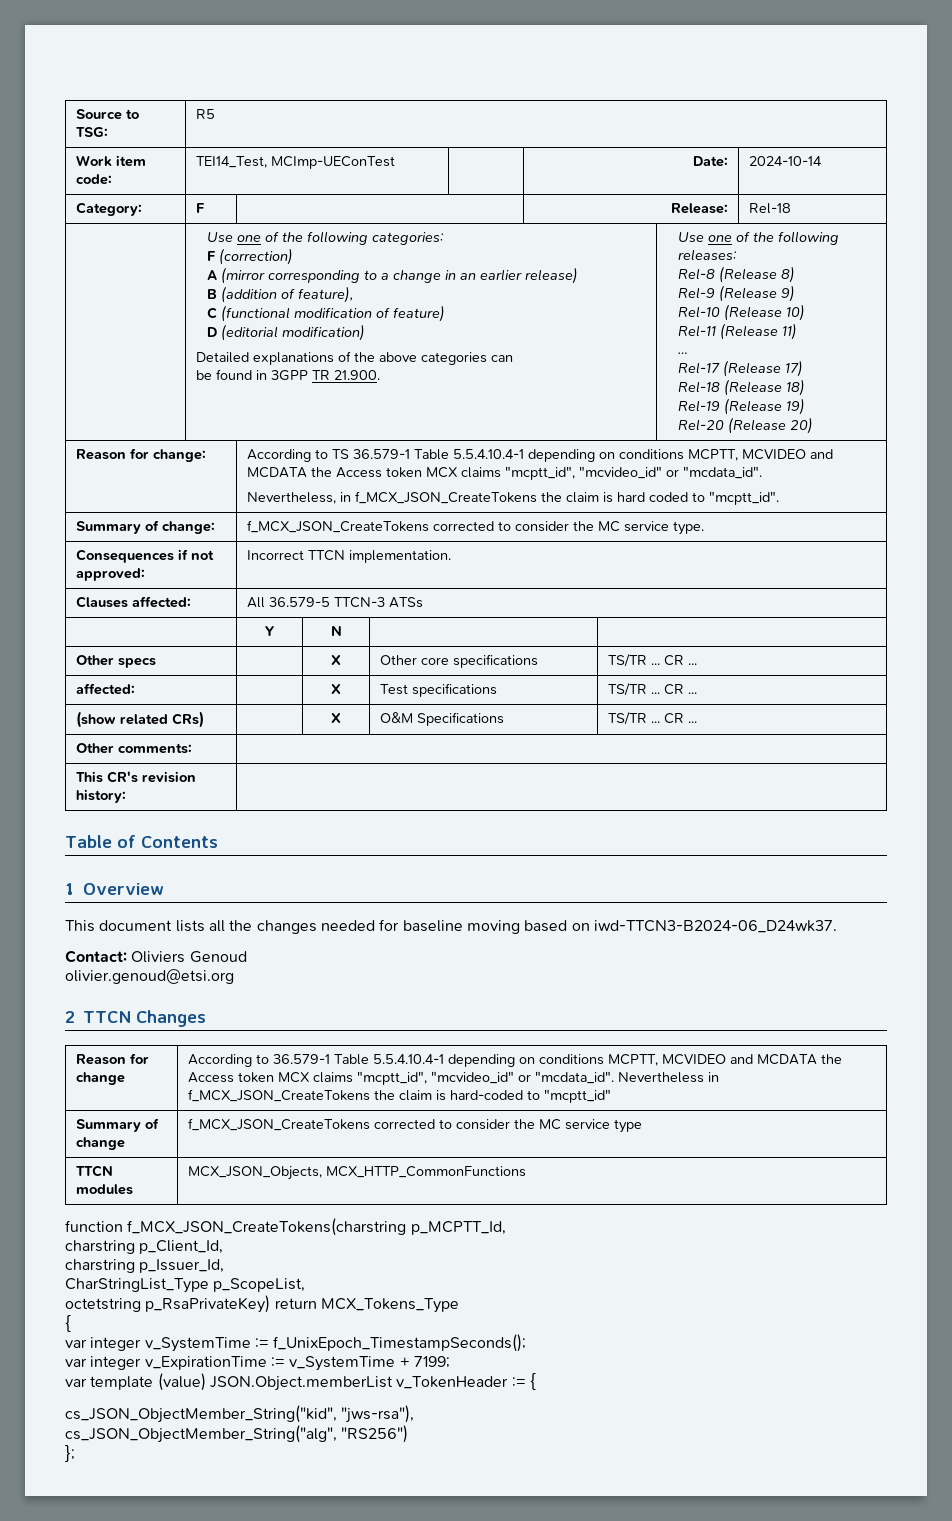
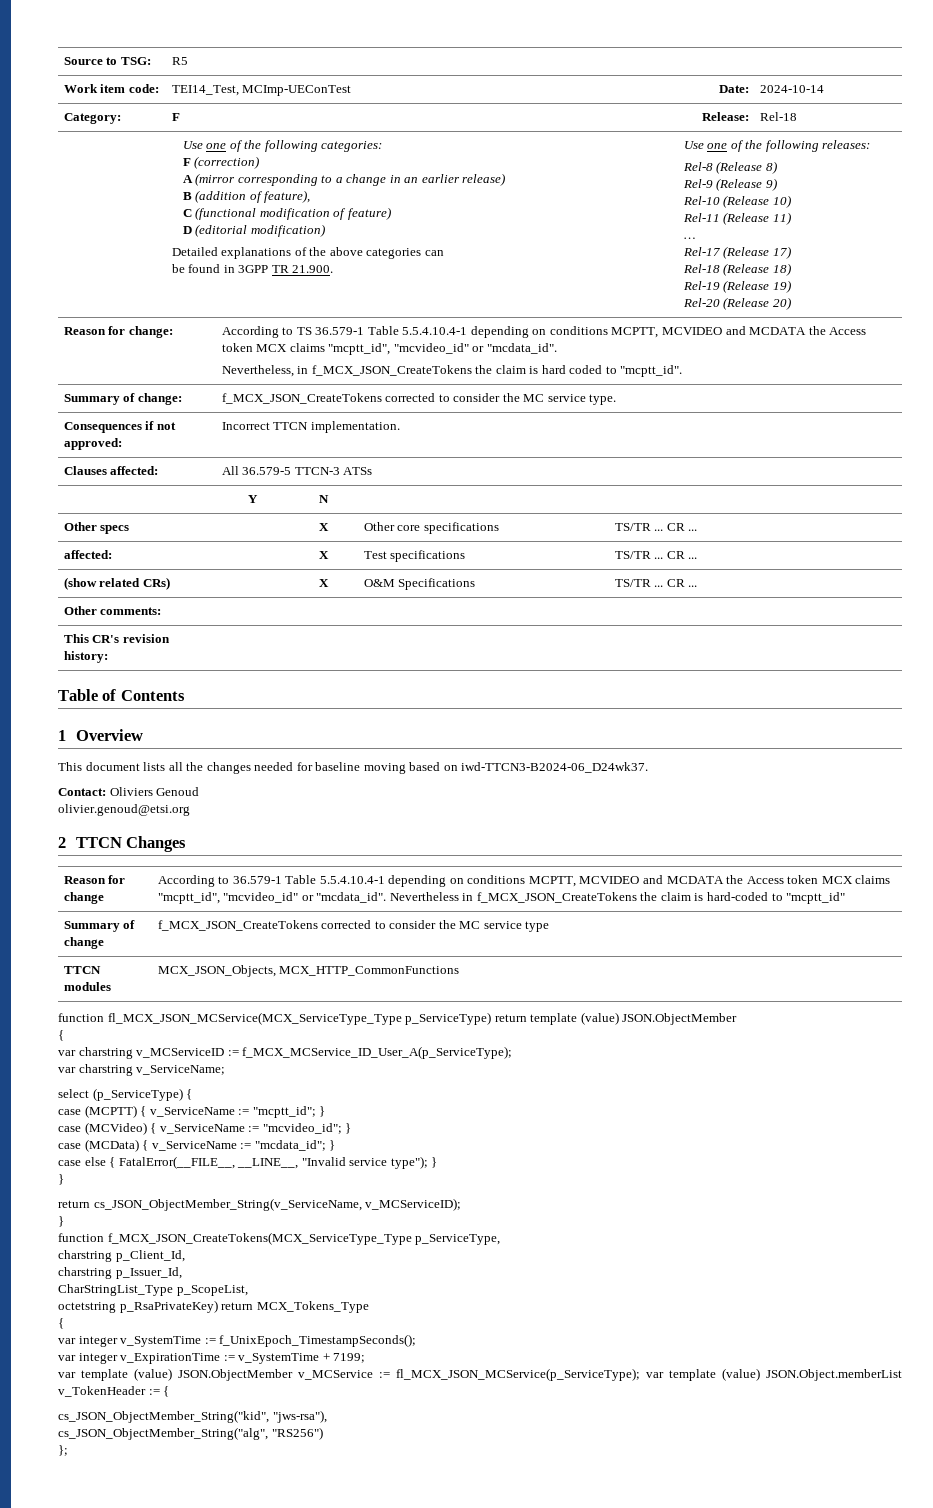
[127,1218,506,1236] f_MCX_JSON_CreateTokens(charstring p_MCPTT_Id, -> [107,1012,738,1025] [58,1030,64,1041] [58,1046,513,1059] [58,1064,226,1076] [58,1088,193,1101] [58,1105,326,1118] [58,1122,352,1135] [58,1139,336,1152] [58,1156,438,1169] [58,1174,64,1185] [58,1198,462,1211] [58,1216,64,1227] [58,1232,501,1245] fl_MCX_JSON_MCService(MCX_ServiceType_Type p_ServiceType) return template (value) JSON.ObjectMember // { // var charstring v_MCServiceID := f_MCX_MCService_ID_User_A(p_ServiceType); // var charstring v_ServiceName; // select (p_ServiceType) { // case (MCPTT) { v_ServiceName := "mcptt_id"; } // case (MCVideo) { v_ServiceName := "mcvideo_id"; } // case (MCData) { v_ServiceName := "mcdata_id"; } // case else { FatalError(__FILE__, __LINE__, "Invalid service type"); } // } // return cs_JSON_ObjectMember_String(v_ServiceName, v_MCServiceID); // } // function f_MCX_JSON_CreateTokens(MCX_ServiceType_Type p_ServiceType,
(206, 1382) none -> [178,1368,760,1381] JSON.ObjectMember v_MCService := fl_MCX_JSON_MCService(p_ServiceType); var template (value)

